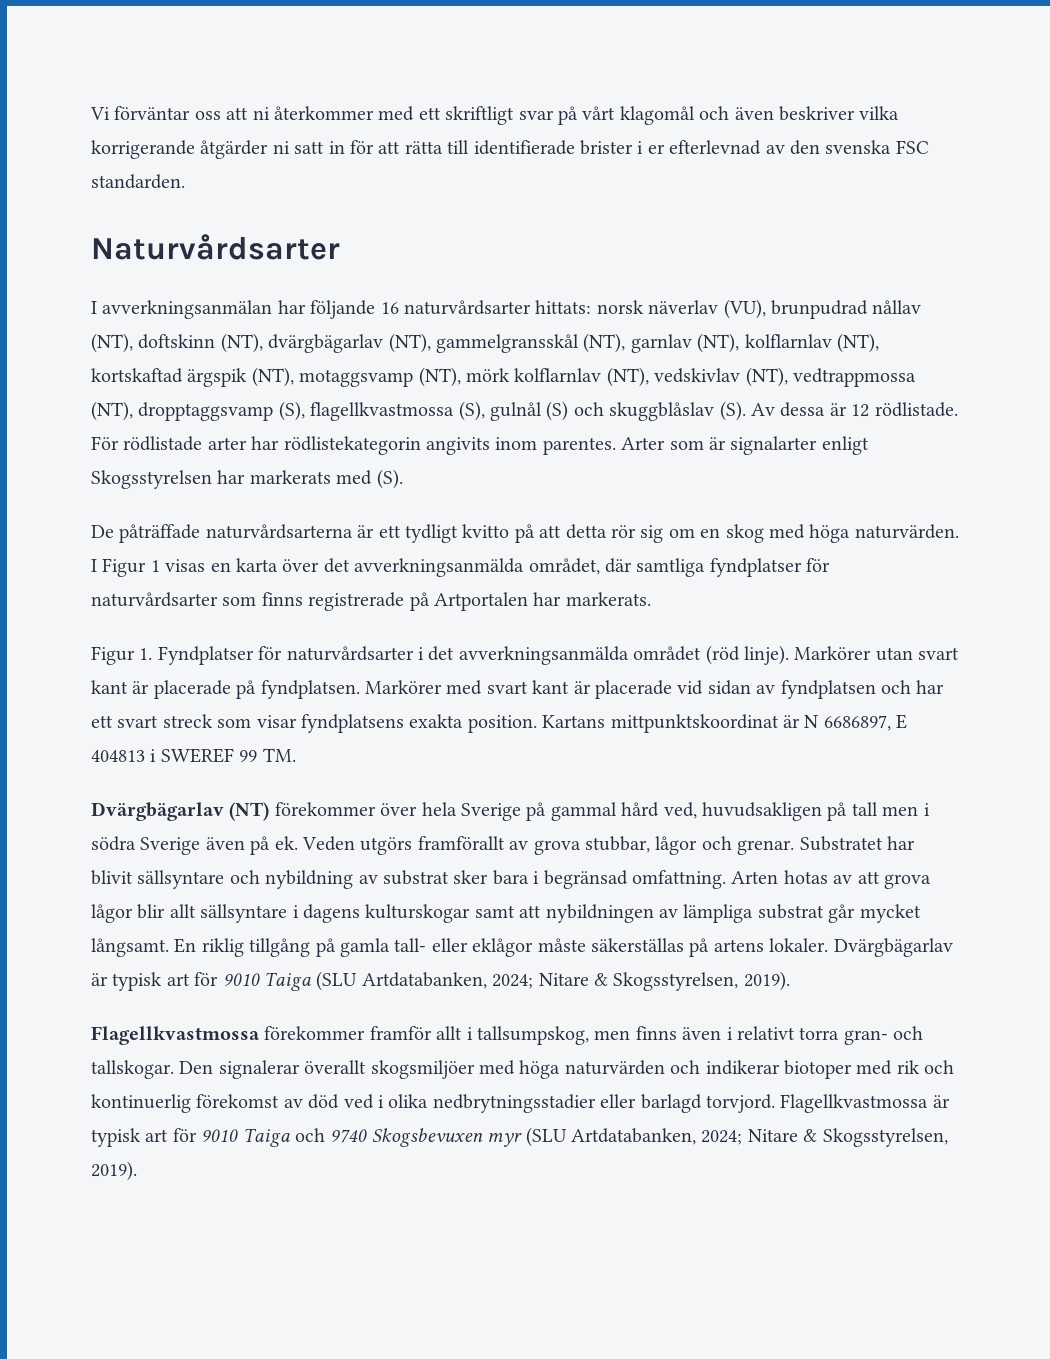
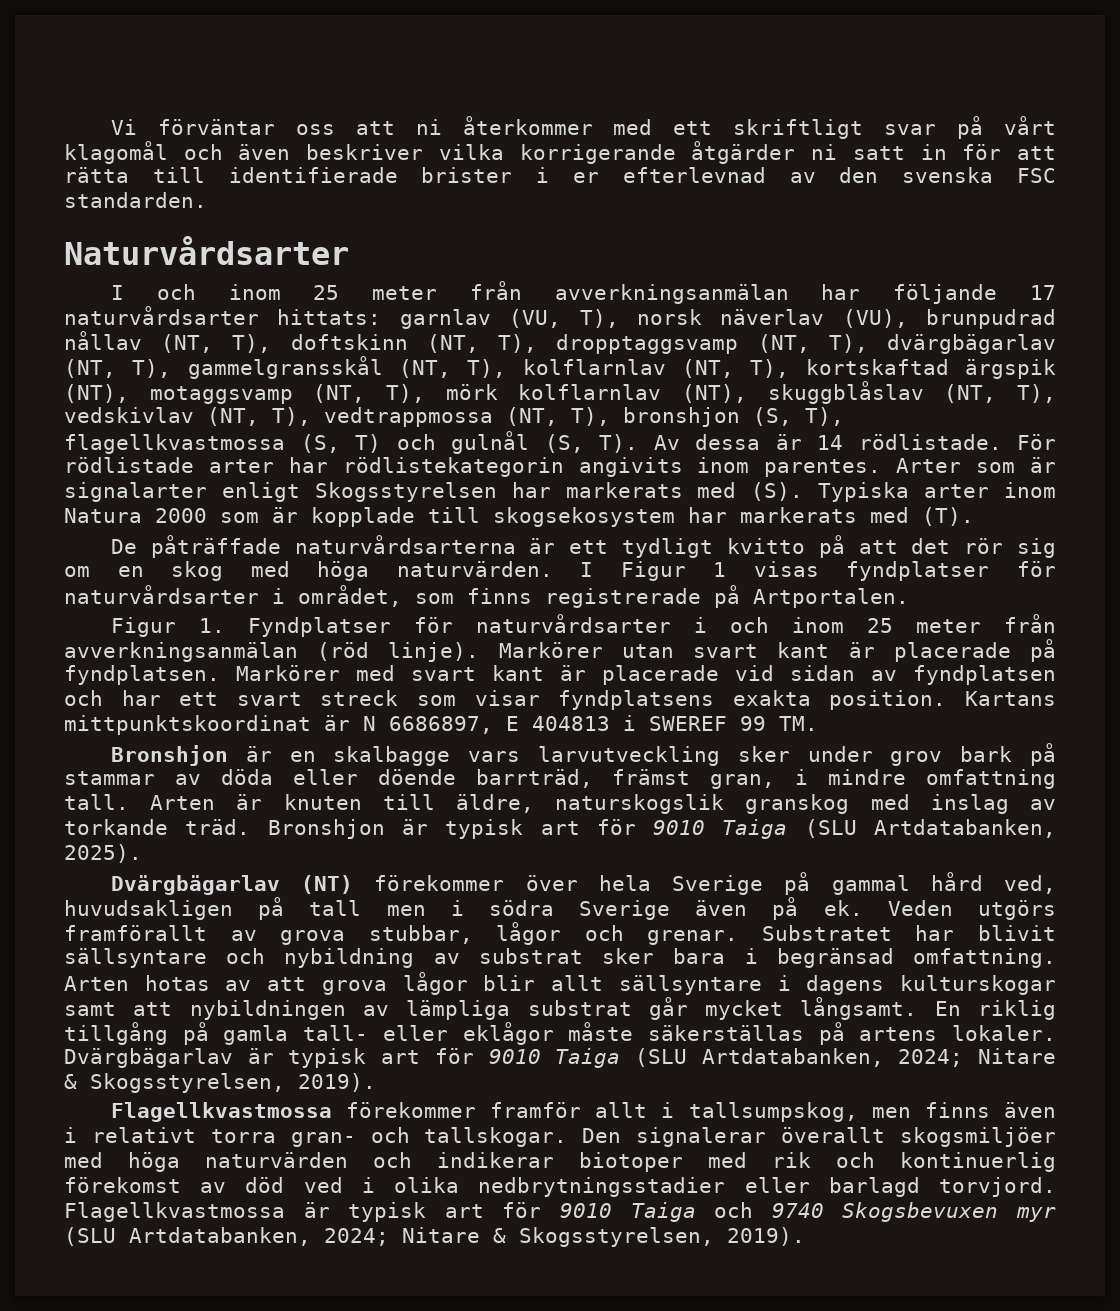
(97, 307) none -> [156,281,522,300] och inom 25 meter från
[380,302,399,314] 16 -> [1030,285,1056,300] 17
(592, 307) none -> [399,309,619,329] garnlav (VU, T),
[91,333,879,353] (NT), doftskinn (NT), dvärgbägarlav (NT), gammelgransskål (NT), garnlav (NT), kolflarnlav (NT), -> [161,334,1056,354] [64,356,790,379] (NT, T), doftskinn (NT, T), dropptaggsvamp (NT, T), dvärgbägarlav (NT, T), gammelgransskål (NT, T), kolflarnlav (NT, T),
[418,367,461,387] (NT), -> [313,384,426,403] (NT, T),
[654,367,916,387] [91,401,746,421] vedskivlav (NT), vedtrappmossa (NT), dropptaggsvamp (S), flagellkvastmossa (S), gulnål (S) och skuggblåslav (S). -> [767,381,1056,404] [64,407,844,427] [64,431,638,454] skuggblåslav (NT, T), vedskivlav (NT, T), vedtrappmossa (NT, T), bronshjon (S, T), flagellkvastmossa (S, T) och gulnål (S, T).
[851,404,870,417] 12 -> [817,435,843,450] 14
(403, 479) none -> [818,482,1057,502] [64,507,974,527] Typiska arter inom Natura 2000 som är kopplade till skogsekosystem har markerats med (T).
[565,524,607,539] detta -> [911,538,951,554] det
[210,558,706,577] en karta över det avverkningsanmälda området, där samtliga -> (819, 569) none
(218, 599) none -> [272,585,402,607] i området,
[434,592,651,611] Artportalen har markerats. -> [753,588,909,608] Artportalen.
[428,646,702,665] det avverkningsanmälda området -> [729,614,1056,633] [64,642,298,662] och inom 25 meter från avverkningsanmälan
(296, 755) none -> [110,743,1056,766] [64,769,1056,789] [64,794,1056,814] [64,819,1056,839] [64,844,142,863] // Bronshjon är en skalbagge vars larvutveckling sker under grov bark på stammar av döda eller döende barrträd, främst gran, i mindre omfattning tall. Arten är knuten till äldre, naturskogslik granskog med inslag av torkande träd. Bronshjon är typisk art för 9010 Taiga (SLU Artdatabanken, 2025).

